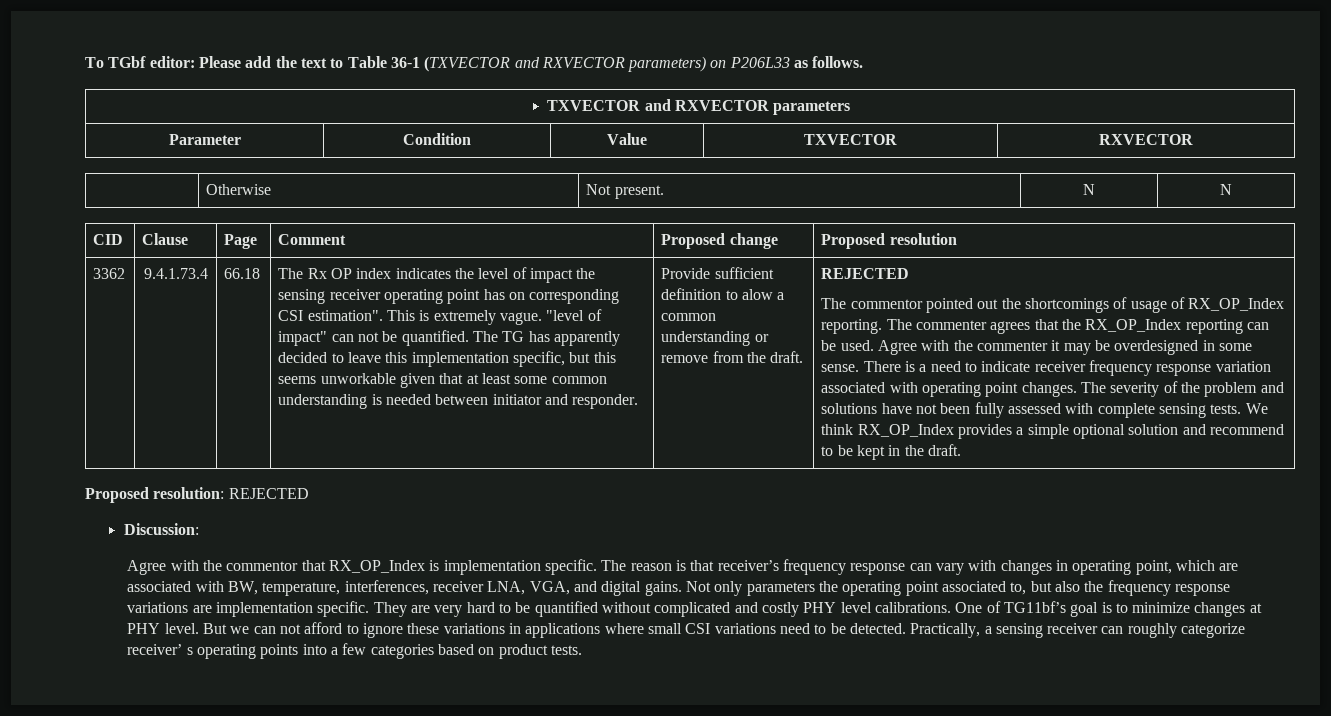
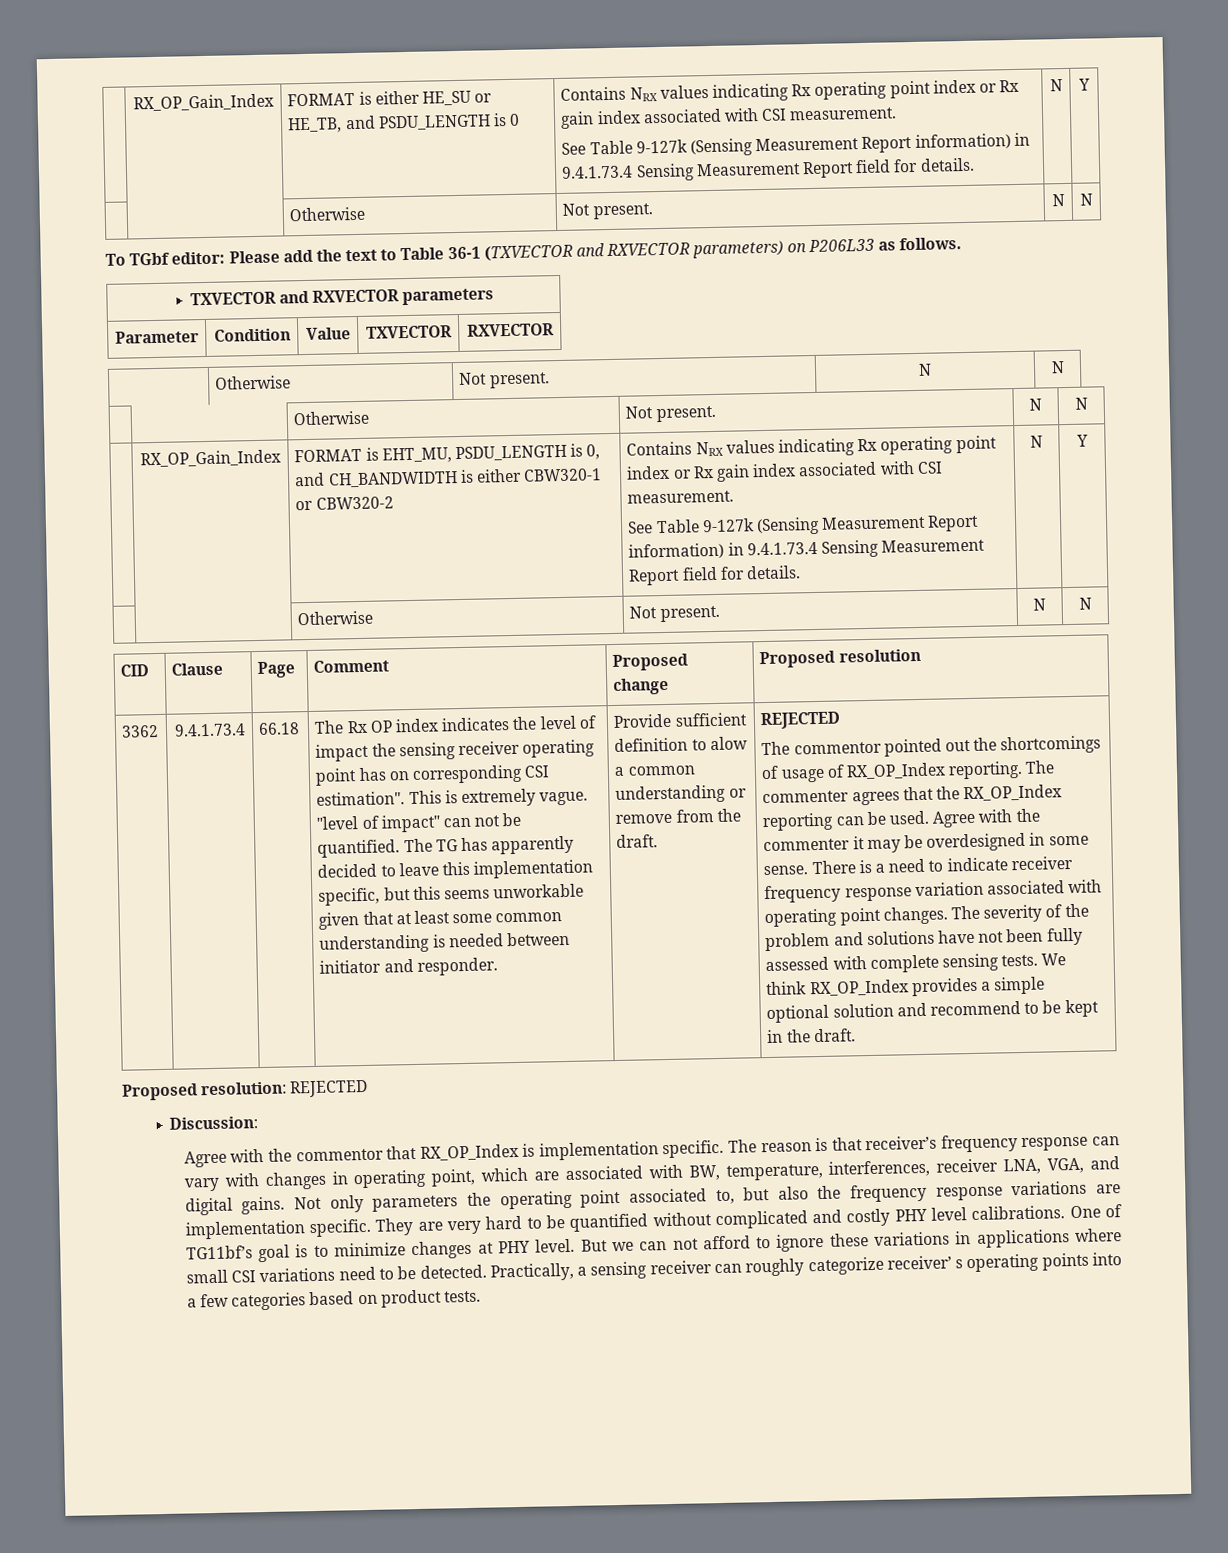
(85, 62) none -> [132,93,274,112] [287,90,493,107] [287,112,521,134] [560,79,1020,102] [560,107,898,129] [561,132,1030,157] [561,157,975,182] [1049,79,1063,92] [1077,78,1090,91] [289,206,366,222] [562,203,653,220] [1051,194,1065,207] [1079,193,1093,206] | RX_OP_Gain_Index | FORMAT is either HE_SU or HE_TB, and PSDU_LENGTH is 0 | Contains NRX values indicating Rx operating point index or Rx gain index associated with CSI measurement. // See Table 9-127k (Sensing Measurement Report information) in 9.4.1.73.4 Sensing Measurement Report field for details. | N | Y // | | Otherwise | Not present. | N | N //
(1232, 189) none -> [293,410,370,426] [625,405,717,423] [1029,398,1042,411] [1074,397,1088,410] [139,449,281,468] [294,443,601,464] [294,468,603,488] [295,496,394,511] [626,435,997,457] [626,461,943,482] [627,490,735,504] [627,514,980,536] [628,538,986,560] [628,565,802,586] [1030,435,1043,448] [1075,434,1088,447] [297,610,374,626] [629,605,720,623] [1033,598,1046,611] [1078,597,1092,610] // | | Otherwise | Not present. | N | N // | RX_OP_Gain_Index | FORMAT is EHT_MU, PSDU_LENGTH is 0, and CH_BANDWIDTH is either CBW320-1 or CBW320-2 | Contains NRX values indicating Rx operating point index or Rx gain index associated with CSI measurement. // See Table 9-127k (Sensing Measurement Report information) in 9.4.1.73.4 Sensing Measurement Report field for details. | N | Y // | | Otherwise | Not present. | N | N

